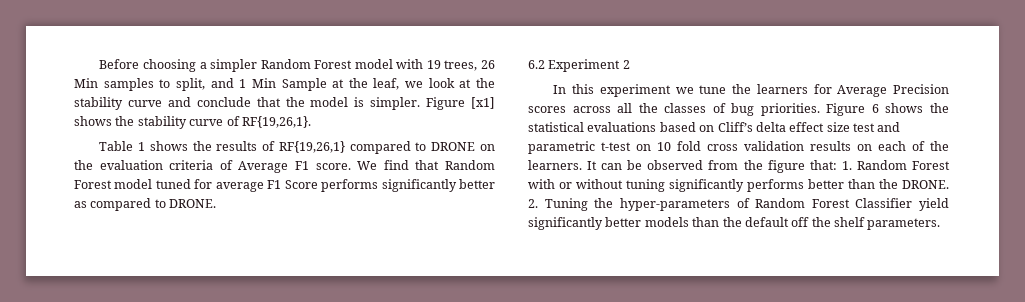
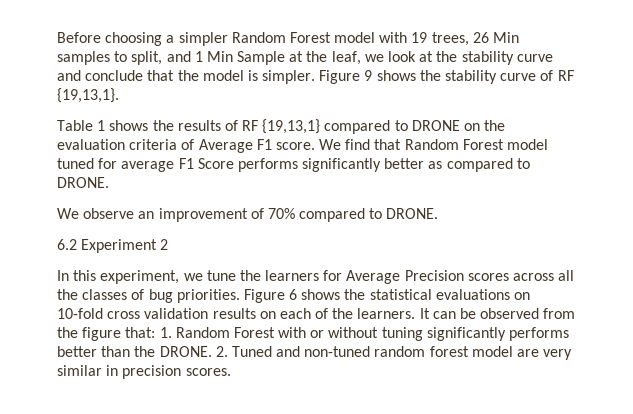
[470,97,495,109] [x1] -> [364,70,373,81] 9
[241,116,311,128] RF{19,26,1}. -> [557,70,574,81] [57,88,119,103] RF {19,13,1}.
[278,141,345,153] RF{19,26,1} -> [242,119,321,134] RF {19,13,1}
(217, 203) none -> [57,208,439,222] // We observe an improvement of 70% compared to DRONE.
[599,84,671,97] experiment -> [100,270,180,284] experiment,
[659,122,901,132] [528,141,701,154] based on Cliff’s delta effect size test and parametric t-test on 10 fold -> [514,292,531,300] [57,308,103,319] on 10-fold
[544,198,949,211] [528,217,941,230] Tuning the hyper-parameters of Random Forest Classifier yield significantly better models than the default off the shelf parameters. -> [231,346,573,360] [57,365,231,379] Tuned and non-tuned random forest model are very similar in precision scores.

